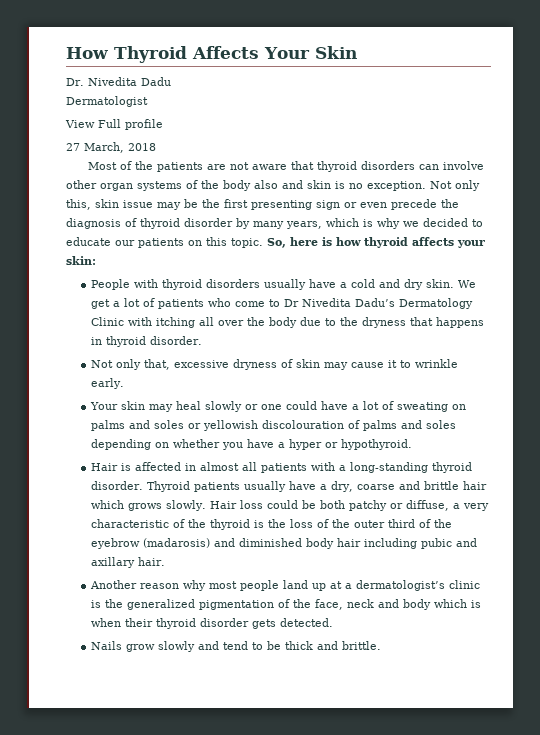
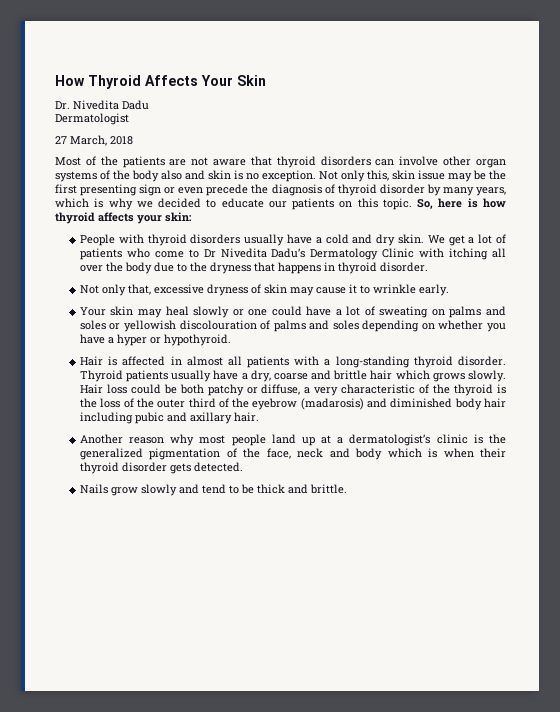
[65,119,163,130] // View Full profile -> (129, 119) none

